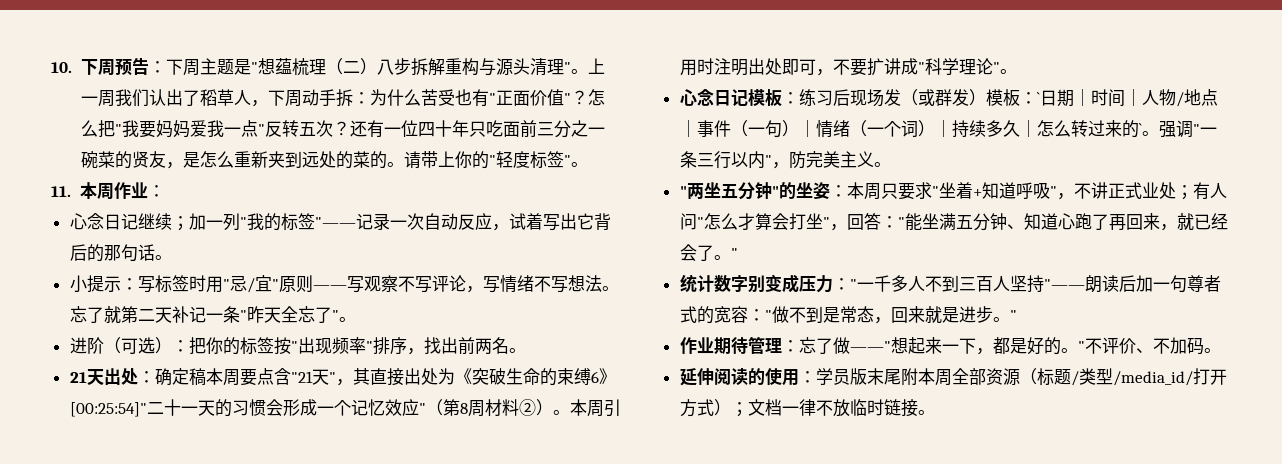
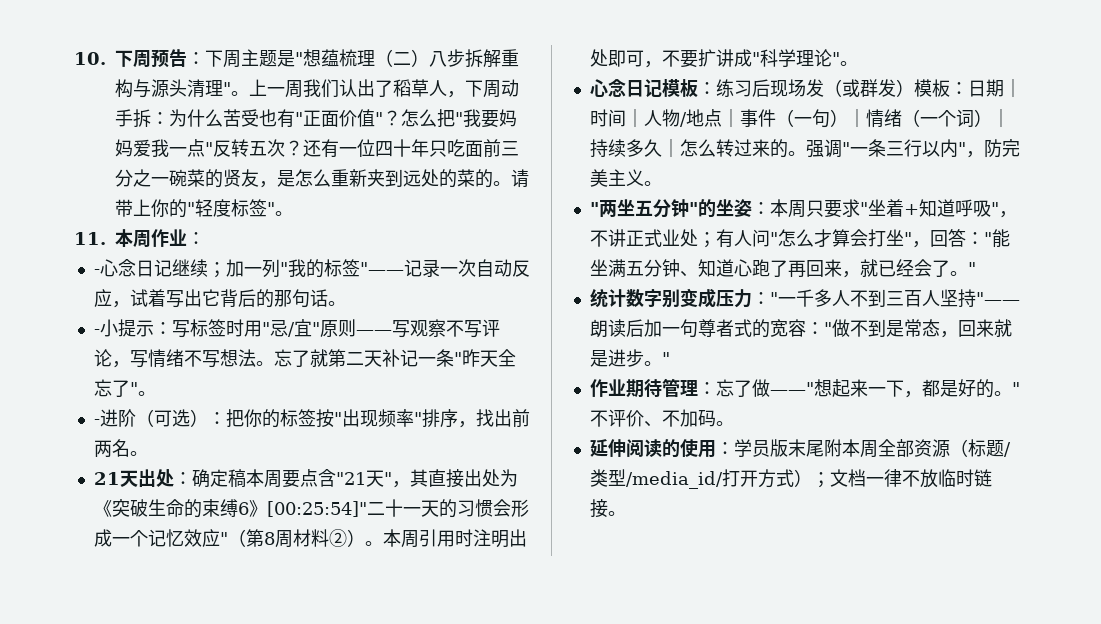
(165, 191) none -> [93,269,100,275] -
(172, 257) none -> [93,329,100,335] -
(356, 319) none -> [93,419,100,425] -
[1036,92,1040,104] ` -> (968, 88) none
[1138,123,1142,135] ` -> (788, 148) none

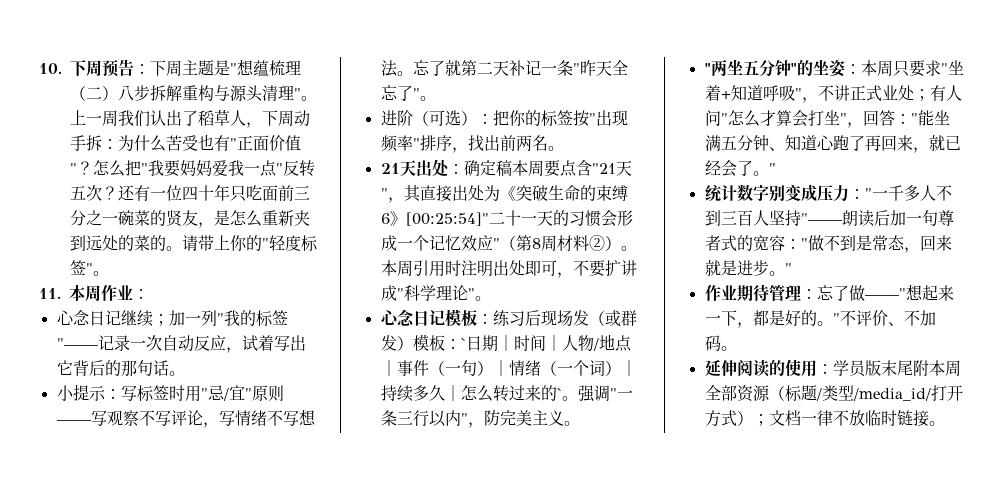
[93,269,100,275] - -> (149, 294) none
[93,329,100,335] - -> (185, 373) none
[93,419,100,425] - -> (436, 98) none
(968, 88) none -> [460,338,466,349] `
(788, 148) none -> [556,388,562,399] `

